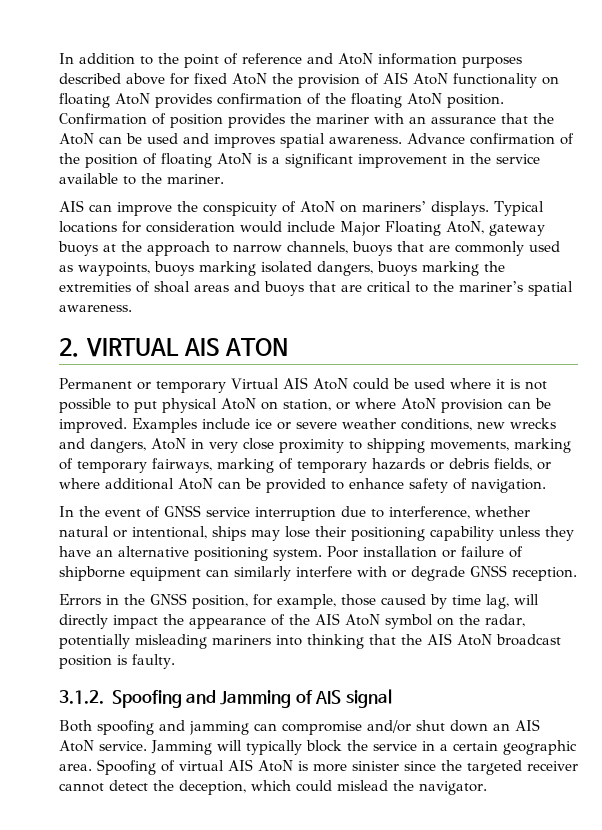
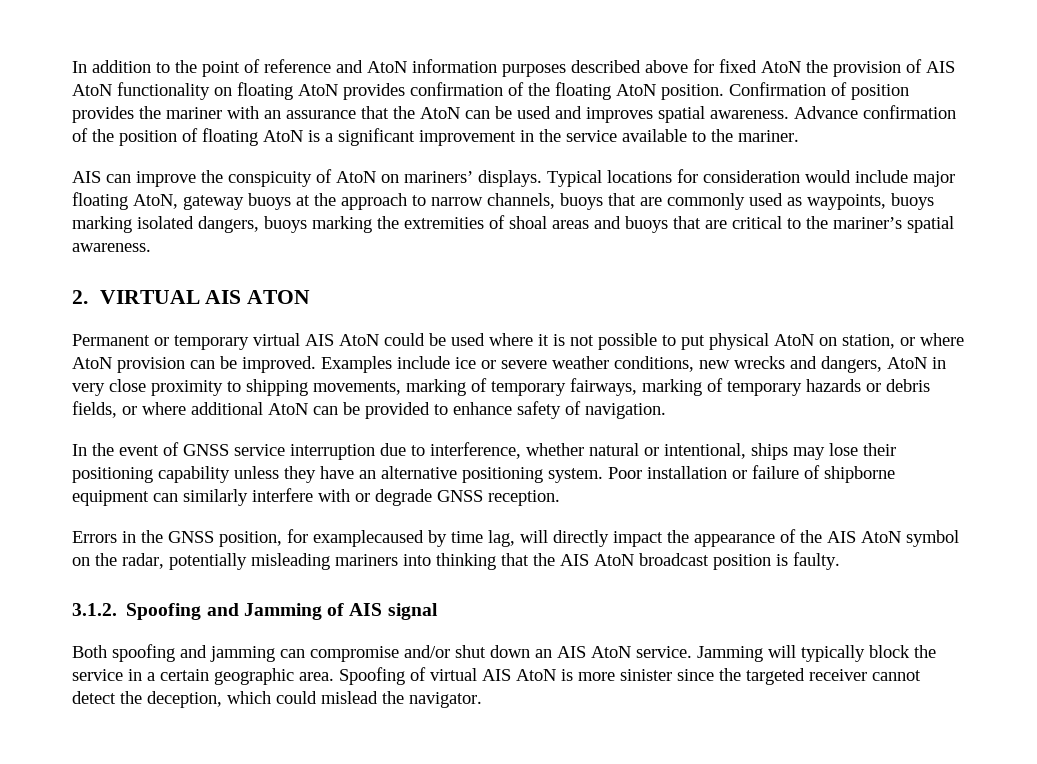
[340,221,441,236] Major Floating -> [913,171,955,187] [72,192,128,210] major floating
[231,378,279,389] Virtual -> [253,333,300,346] virtual
[277,594,426,609] example, those caused -> [313,530,424,547] examplecaused

